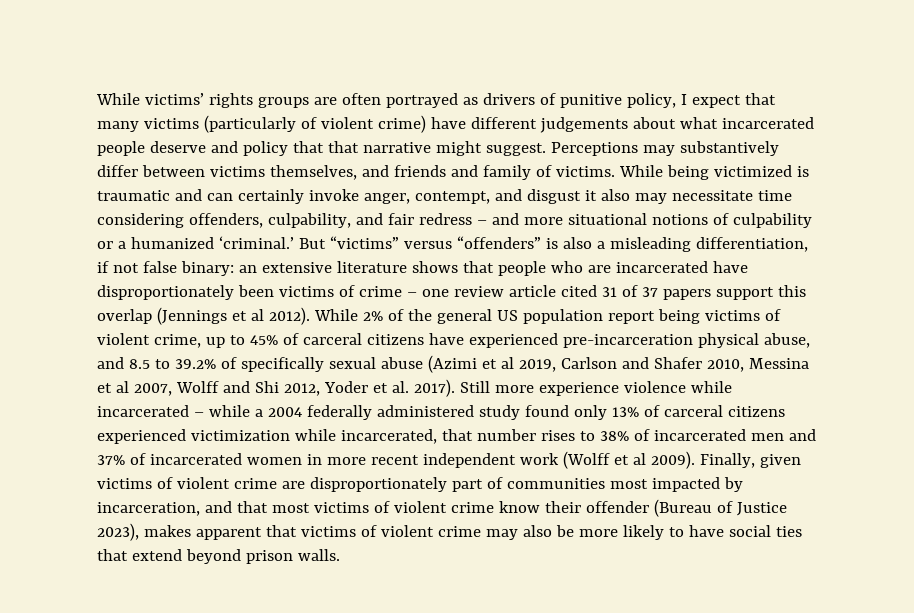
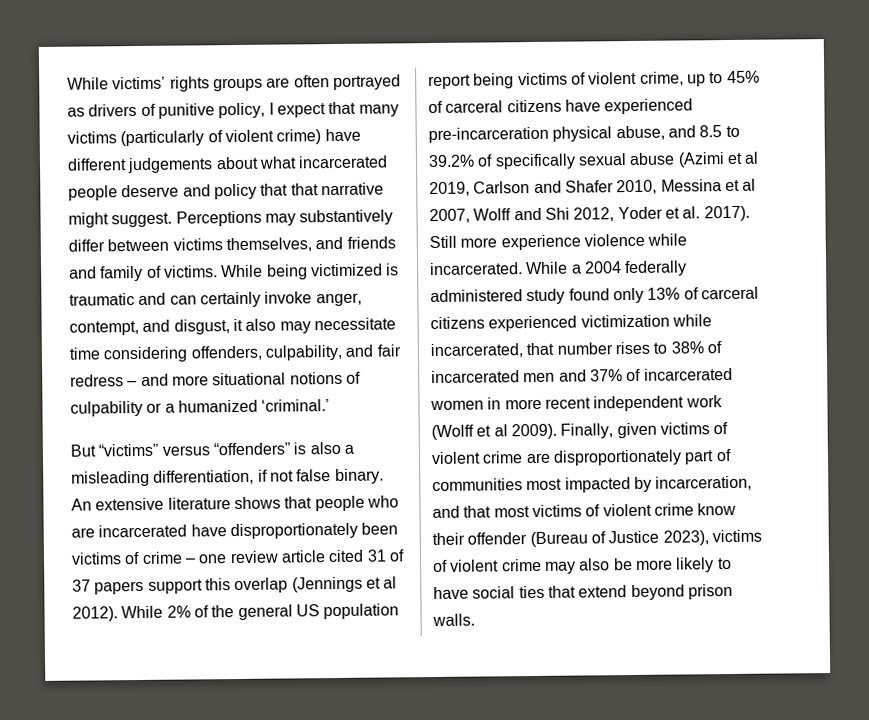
[526,189,581,204] disgust -> [173,319,230,335] disgust,
(294, 242) none -> (331, 405) //
[180,261,257,276] binary: an -> [334,468,384,485] [71,498,92,511] binary. An
[97,405,250,417] incarcerated – while -> [430,261,569,276] incarcerated. While
[143,525,297,540] makes apparent that -> (709, 538) none

